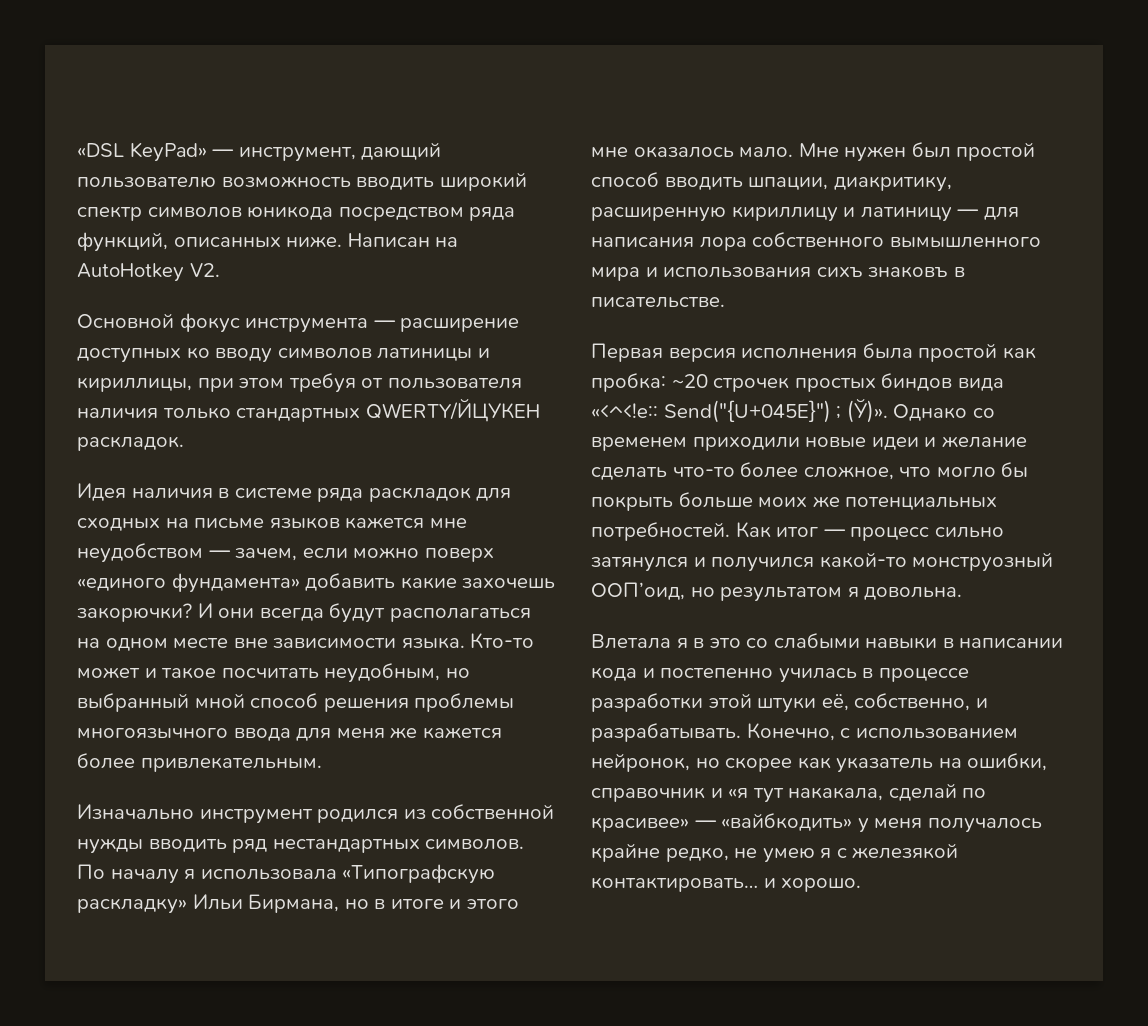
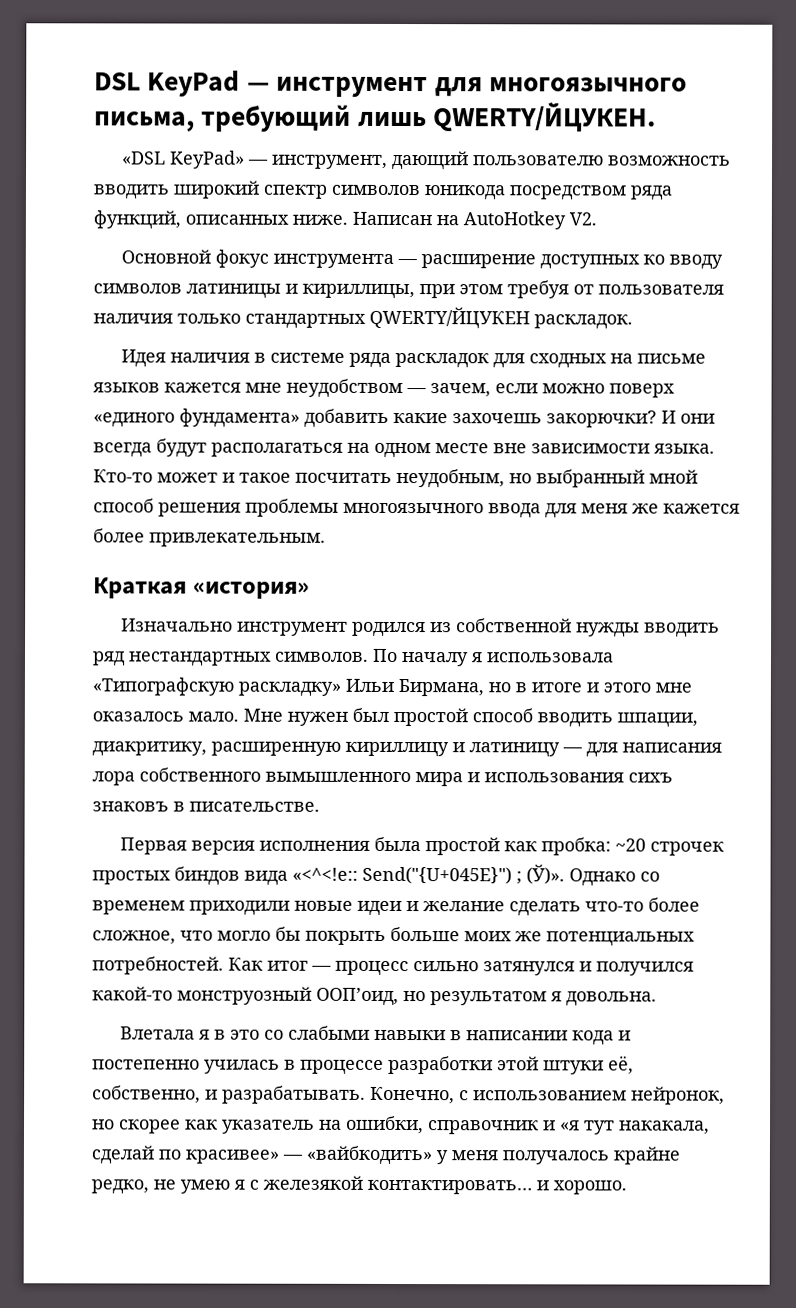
(77, 150) none -> [94,70,688,98] [94,102,657,133] DSL KeyPad — инструмент для многоязычного письма, требующий лишь QWERTY/ЙЦУКЕН. //
(322, 764) none -> [93,577,310,599] // Краткая «история»

